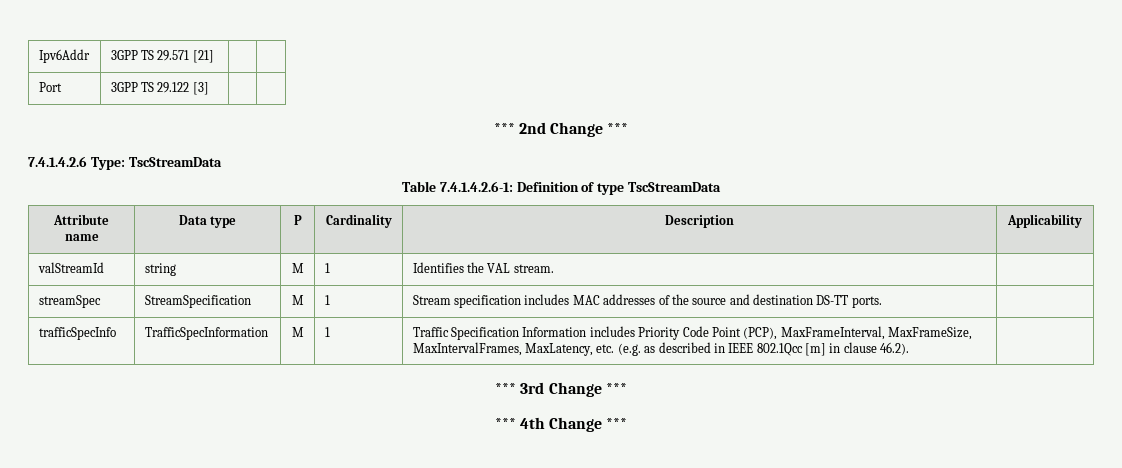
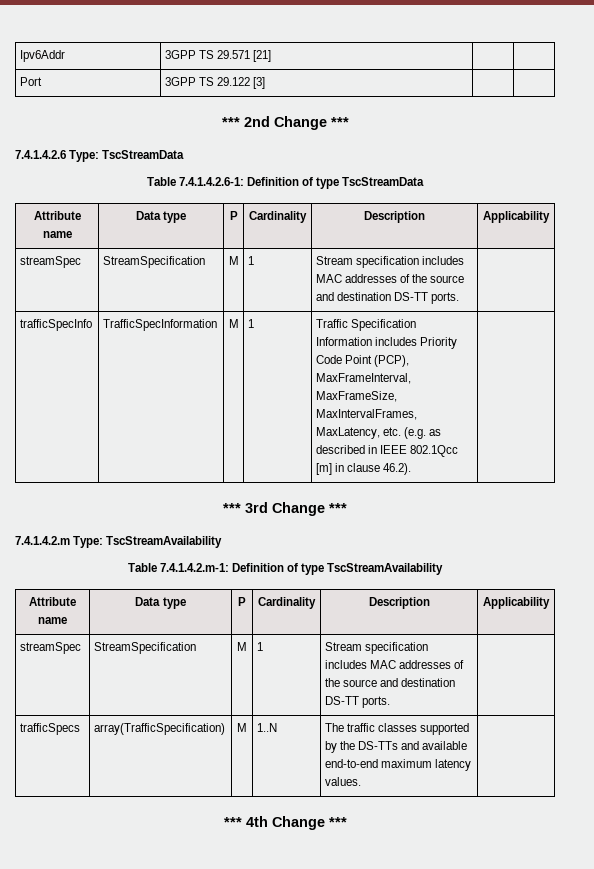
[37,262,104,273] [144,263,176,276] [291,263,304,273] [324,263,330,273] [412,262,554,273] // valStreamId | string | M | 1 | Identifies the VAL stream. | -> (550, 217) none
(627, 388) none -> [15,536,223,548] [127,563,444,575] [29,597,76,606] [38,617,67,624] [135,597,186,609] [238,597,246,606] [258,597,316,609] [368,597,430,609] [483,597,550,609] [19,642,81,654] [93,642,196,654] [237,642,247,651] [256,642,263,651] [324,642,429,654] [324,660,465,669] [324,678,456,687] [324,696,391,708] [19,723,80,735] [93,723,225,735] [237,723,247,732] [256,723,277,732] [324,723,470,735] [324,741,468,753] [324,759,472,771] [324,777,361,786] // 7.4.1.4.2.m Type: TscStreamAvailability // Table 7.4.1.4.2.m-1: Definition of type TscStreamAvailability // Attribute name | Data type | P | Cardinality | Description | Applicability // streamSpec | StreamSpecification | M | 1 | Stream specification includes MAC addresses of the source and destination DS-TT ports. | // trafficSpecs | array(TrafficSpecification) | M | 1..N | The traffic classes supported by the DS-TTs and available end-to-end maximum latency values. |

